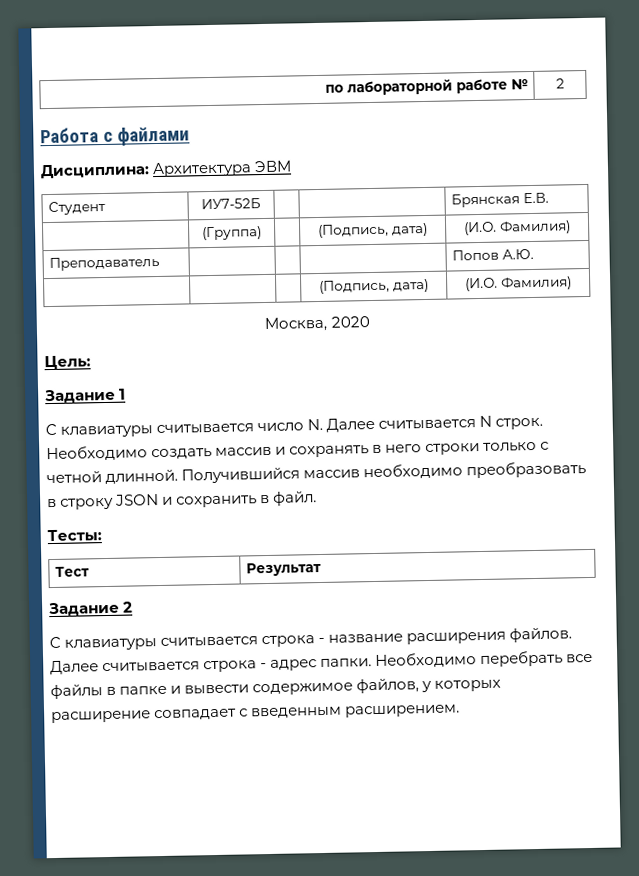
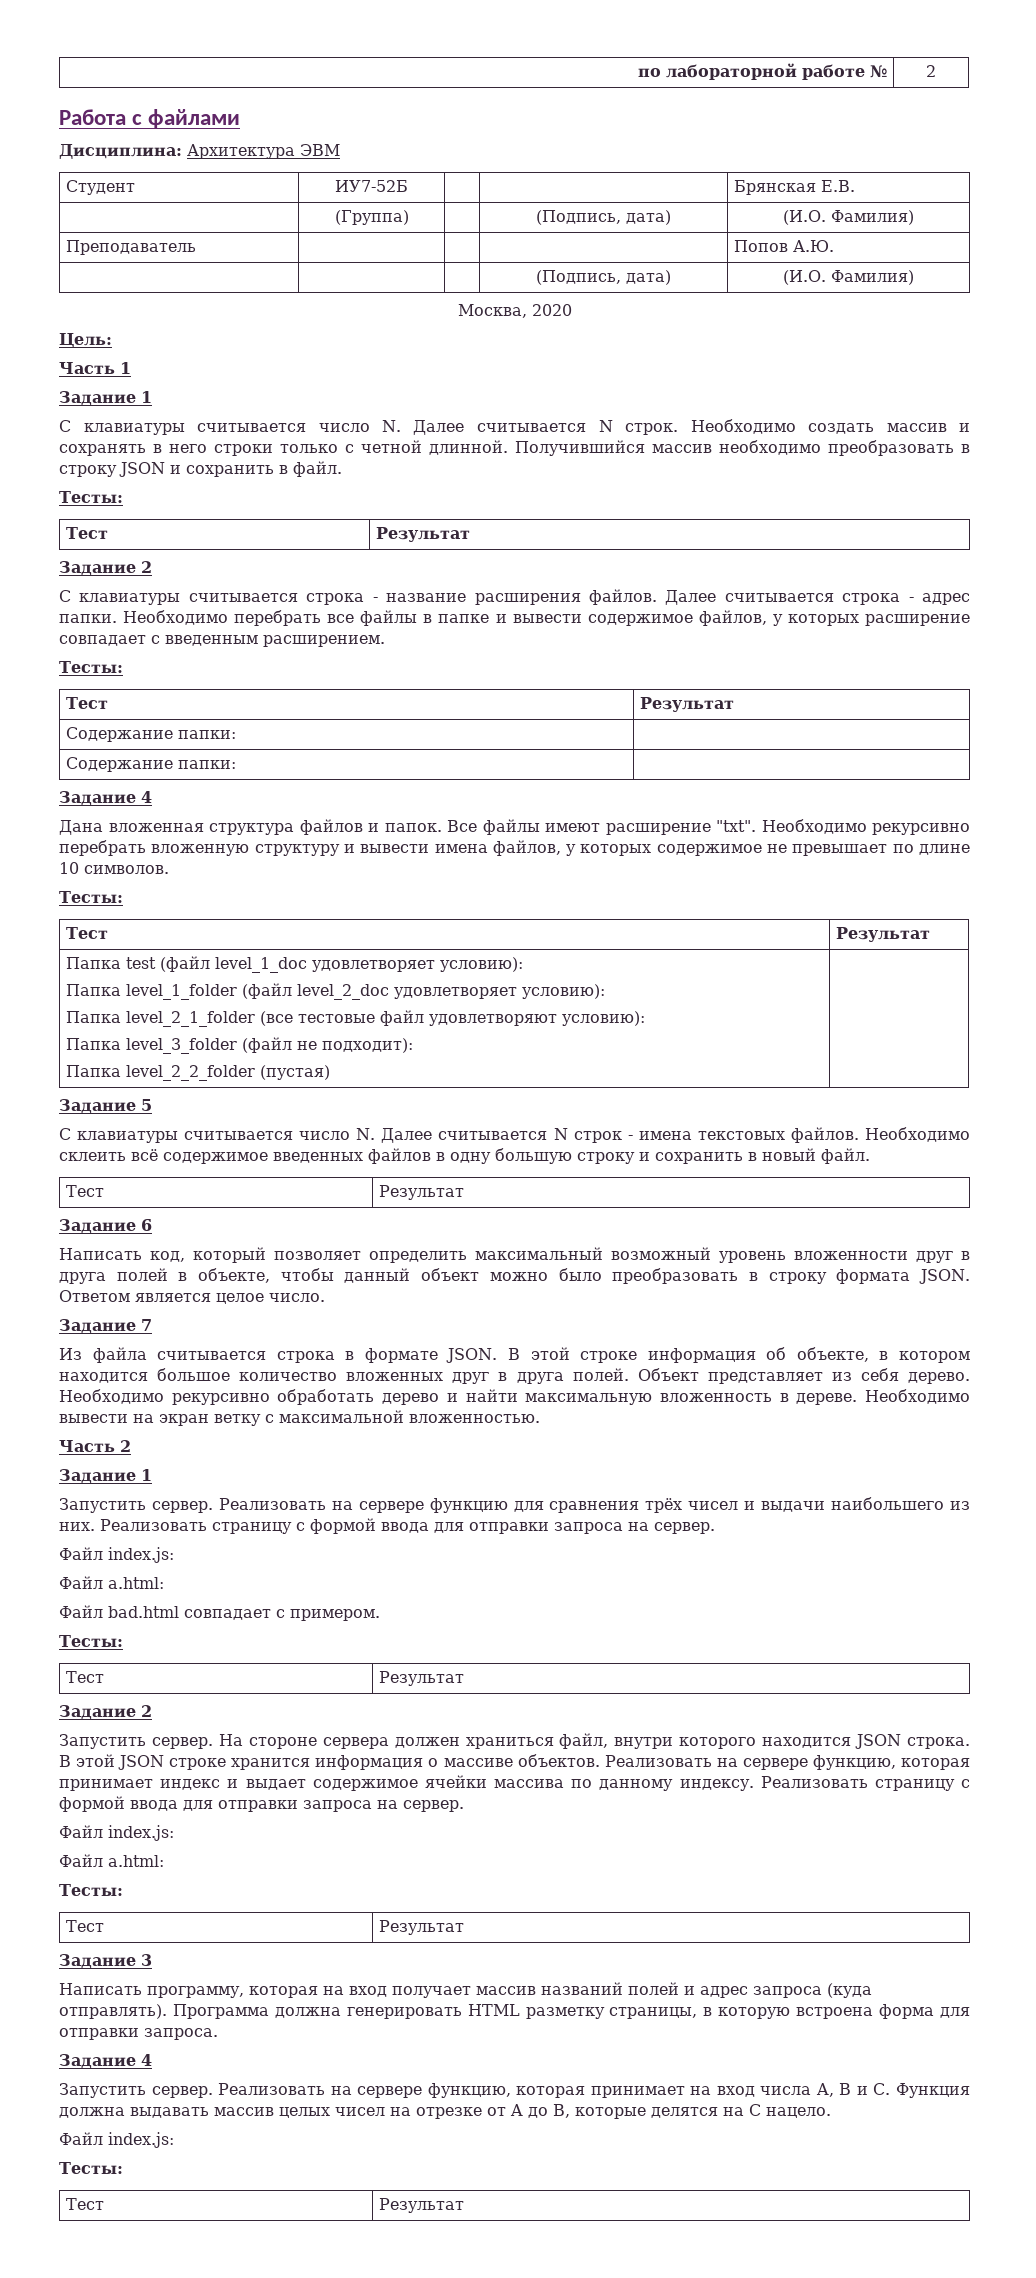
(91, 363) none -> [59,362,131,374] // Часть 1
(461, 711) none -> [59,661,123,673] [65,697,108,709] [639,697,734,712] [65,727,236,742] [65,757,236,772] [59,791,152,806] [59,819,970,835] [59,840,970,856] [59,862,169,874] [59,891,123,903] [65,927,108,939] [835,927,930,942] [65,956,523,973] [65,983,605,1000] [65,1010,645,1027] [65,1037,413,1054] [65,1065,330,1081] [59,1099,152,1114] [59,1127,970,1143] [59,1148,870,1164] [65,1185,104,1197] [378,1185,464,1200] [59,1219,152,1234] [59,1247,970,1263] [59,1268,971,1284] [59,1290,325,1304] [59,1319,152,1334] [59,1347,970,1363] [59,1368,971,1384] [59,1389,971,1405] [59,1410,540,1426] [59,1440,131,1452] [59,1469,152,1484] [59,1497,970,1513] [59,1518,715,1534] [59,1547,174,1563] [59,1576,164,1589] [59,1605,380,1621] [59,1635,123,1647] [65,1671,104,1683] [378,1671,464,1686] [59,1705,152,1720] [59,1733,970,1749] [59,1754,971,1770] [59,1775,970,1791] [59,1796,464,1812] [59,1825,174,1841] [59,1854,164,1867] [59,1884,123,1896] [65,1920,104,1932] [378,1920,464,1935] [59,1954,152,1969] [59,1982,872,1998] [59,2004,970,2019] [59,2028,218,2040] [59,2054,152,2069] [59,2083,970,2098] [59,2104,831,2119] [59,2132,174,2148] [59,2162,123,2174] [65,2198,104,2210] [378,2198,464,2213] // Тесты: // Тест | Результат // Содержание папки: | // Содержание папки: | // Задание 4 // Дана вложенная структура файлов и папок. Все файлы имеют расширение "txt". Необходимо рекурсивно перебрать вложенную структуру и вывести имена файлов, у которых содержимое не превышает по длине 10 символов. // Тесты: // Тест | Результат // Папка test (файл level_1_doc удовлетворяет условию): // Папка level_1_folder (файл level_2_doc удовлетворяет условию): // Папка level_2_1_folder (все тестовые файл удовлетворяют условию): // Папка level_3_folder (файл не подходит): // Папка level_2_2_folder (пустая) | // Задание 5 // С клавиатуры считывается число N. Далее считывается N строк - имена текстовых файлов. Необходимо склеить всё содержимое введенных файлов в одну большую строку и сохранить в новый файл. // Тест | Результат // Задание 6 // Написать код, который позволяет определить максимальный возможный уровень вложенности друг в друга полей в объекте, чтобы данный объект можно было преобразовать в строку формата JSON. Ответом является целое число. // Задание 7 // Из файла считывается строка в формате JSON. В этой строке информация об объекте, в котором находится большое количество вложенных друг в друга полей. Объект представляет из себя дерево. Необходимо рекурсивно обработать дерево и найти максимальную вложенность в дереве. Необходимо вывести на экран ветку с максимальной вложенностью. // Часть 2 // Задание 1 // Запустить сервер. Реализовать на сервере функцию для сравнения трёх чисел и выдачи наибольшего из них. Реализовать страницу с формой ввода для отправки запроса на сервер. // Файл index.js: // Файл a.html: // Файл bad.html совпадает с примером. // Тесты: // Тест | Результат // Задание 2 // Запустить сервер. На стороне сервера должен храниться файл, внутри которого находится JSON строка. В этой JSON строке хранится информация о массиве объектов. Реализовать на сервере функцию, которая принимает индекс и выдает содержимое ячейки массива по данному индексу. Реализовать страницу с формой ввода для отправки запроса на сервер. // Файл index.js: // Файл a.html: // Тесты: // Тест | Результат // Задание 3 // Написать программу, которая на вход получает массив названий полей и адрес запроса (куда отправлять). Программа должна генерировать HTML разметку страницы, в которую встроена форма для отправки запроса. // Задание 4 // Запустить сервер. Реализовать на сервере функцию, которая принимает на вход числа A, B и C. Функция должна выдавать массив целых чисел на отрезке от A до B, которые делятся на C нацело. // Файл index.js: // Тесты: // Тест | Результат

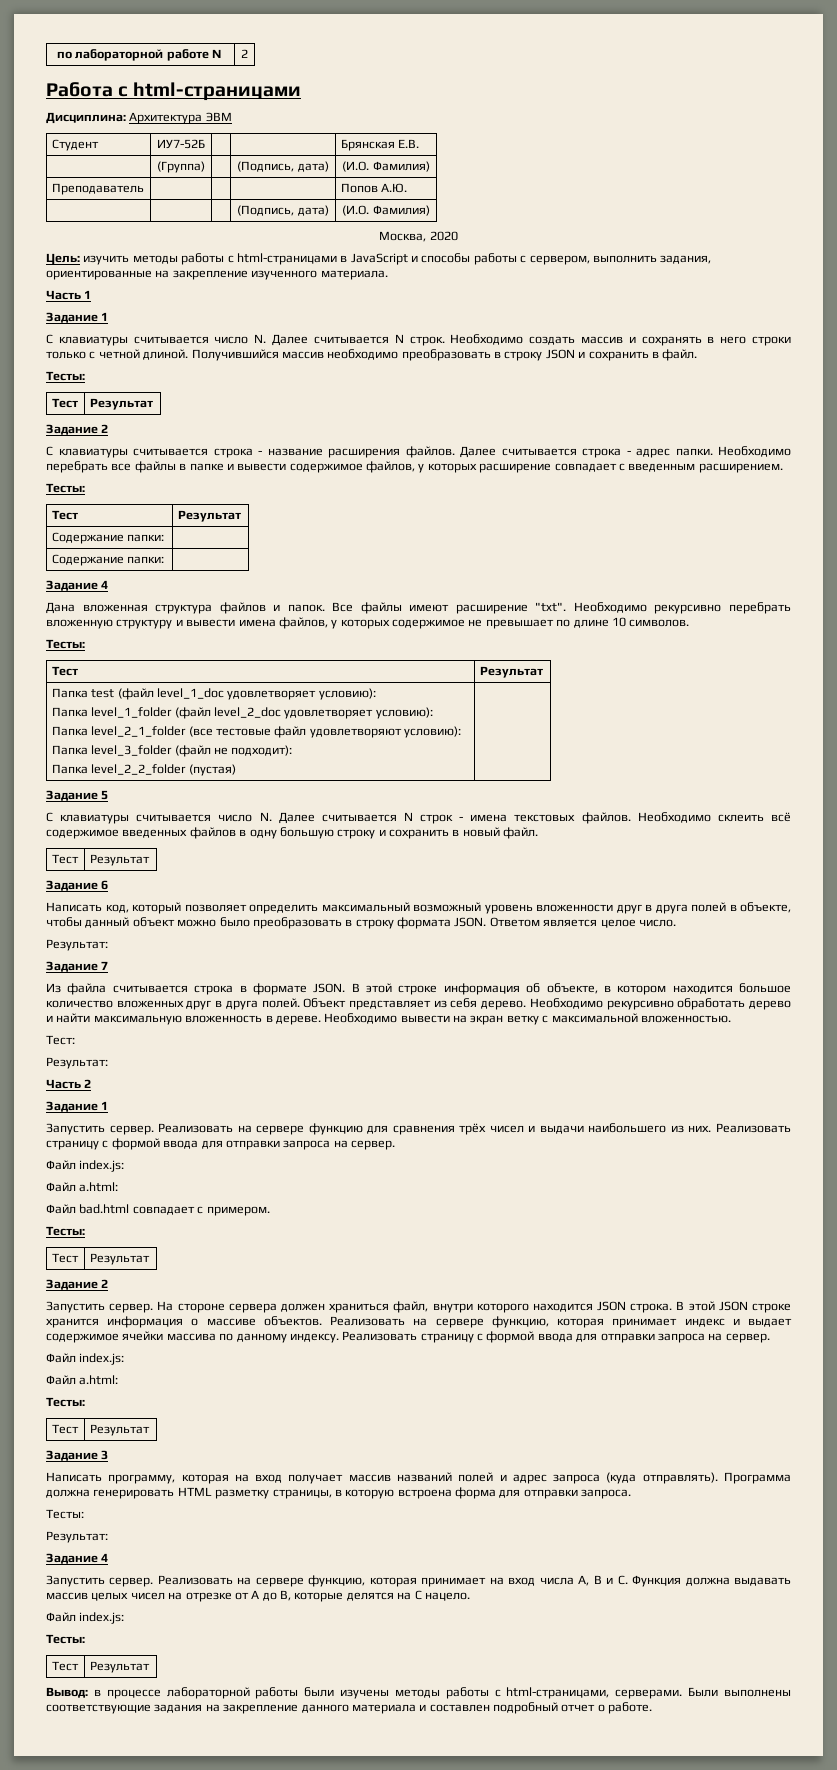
[148,109,241,129] файлами -> [132,82,301,101] html-страницами
(112, 340) none -> [83,253,712,265] [46,270,388,280] изучить методы работы с html-страницами в JavaScript и способы работы с сервером, выполнить задания, ориентированные на закрепление изученного материала.
[429,440,508,455] длинной. -> [143,349,189,360] длиной.
(325, 1297) none -> [46,939,108,951] // Результат:
(540, 1418) none -> [46,1035,75,1045] [46,1057,108,1069] // Тест: // Результат:
(218, 2034) none -> [46,1509,84,1519] [46,1531,108,1543] // Тесты: // Результат:
(464, 2205) none -> [46,1687,791,1699] [46,1702,653,1714] // Вывод: в процессе лабораторной работы были изучены методы работы с html-страницами, серверами. Были выполнены соответствующие задания на закрепление данного материала и составлен подробный отчет о работе.

